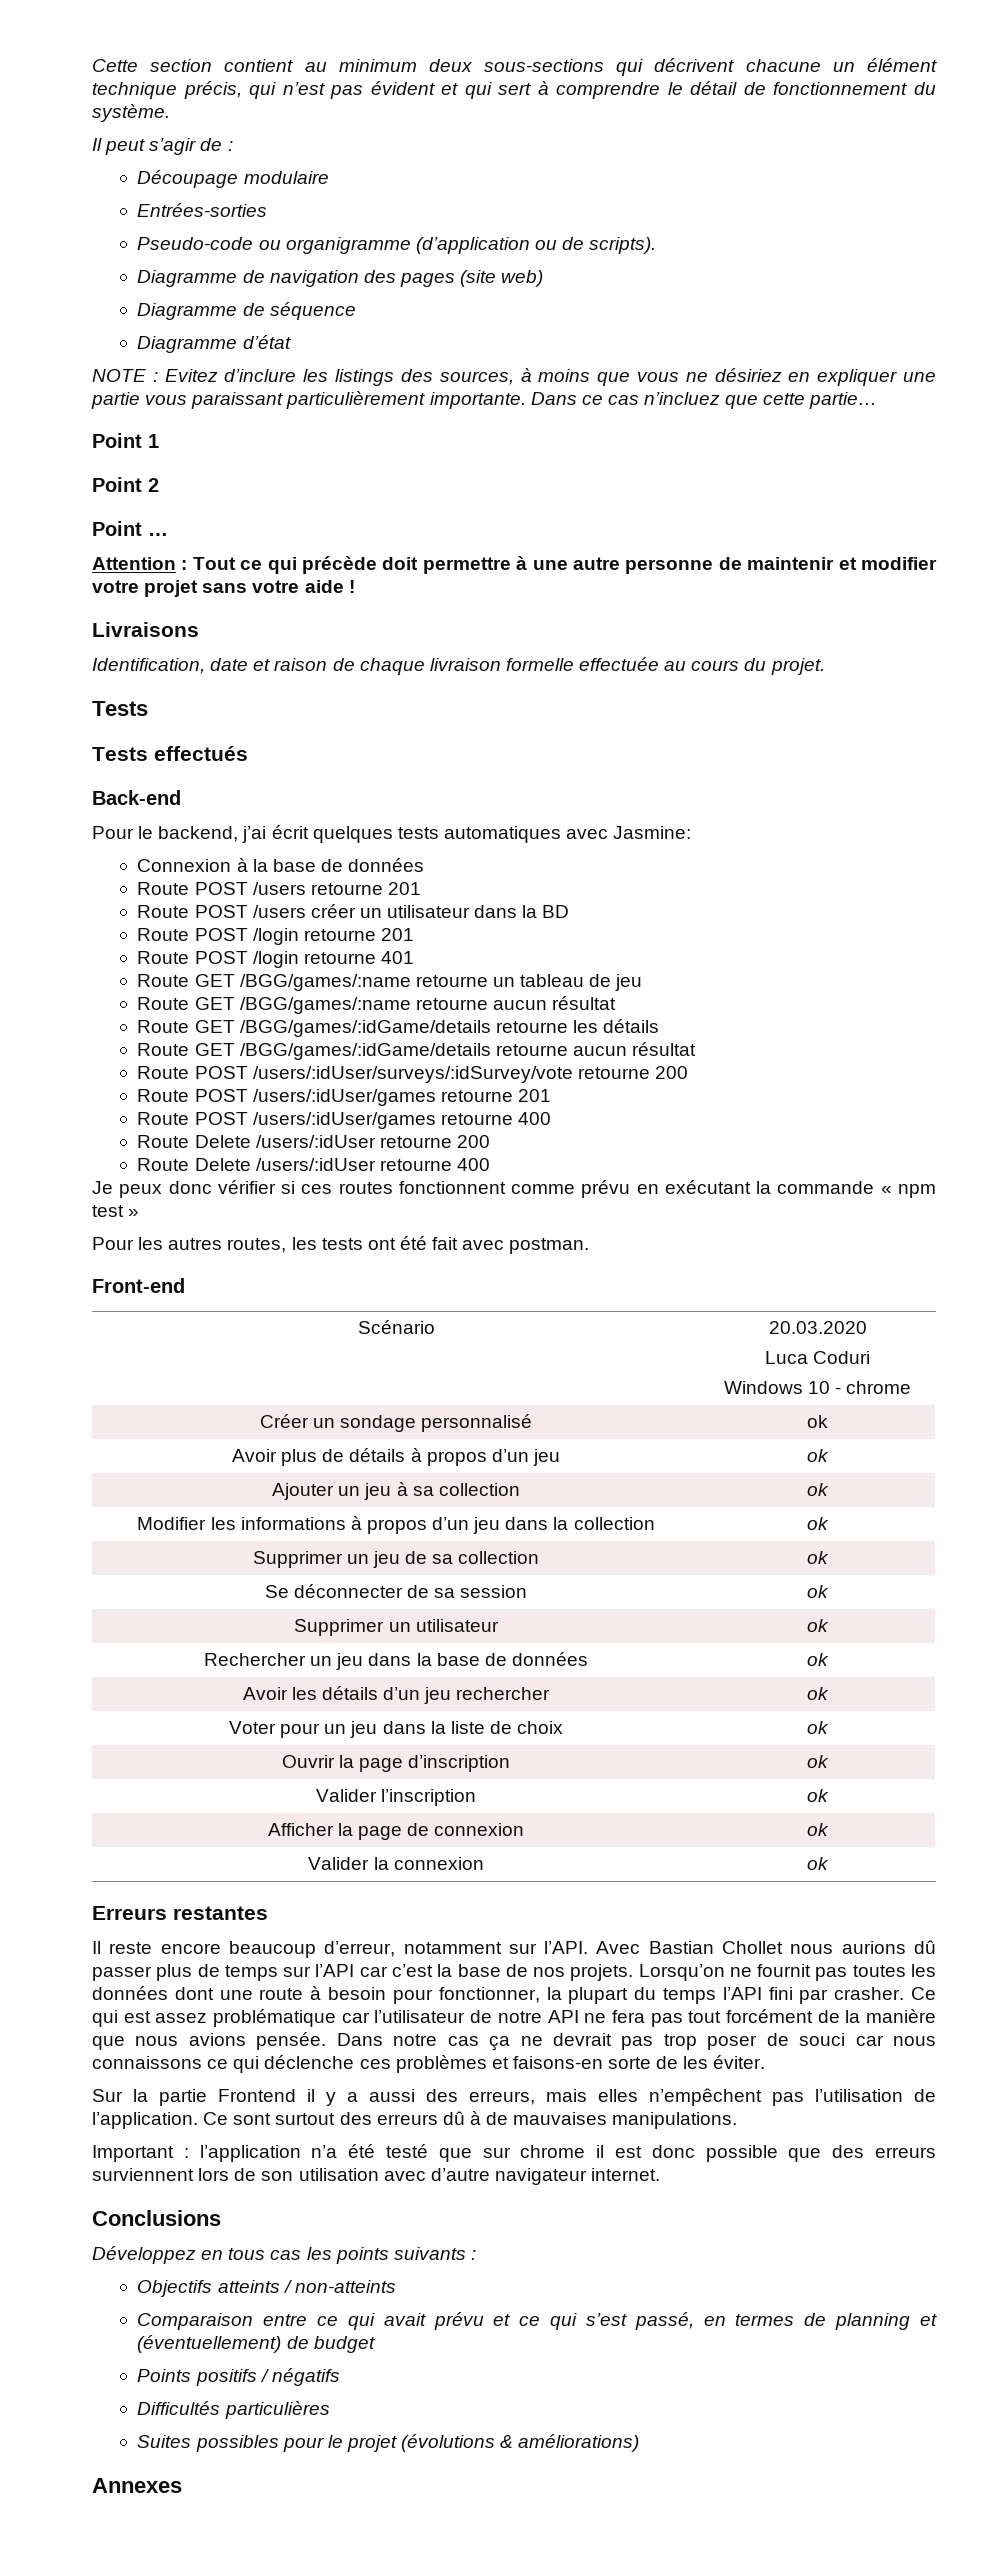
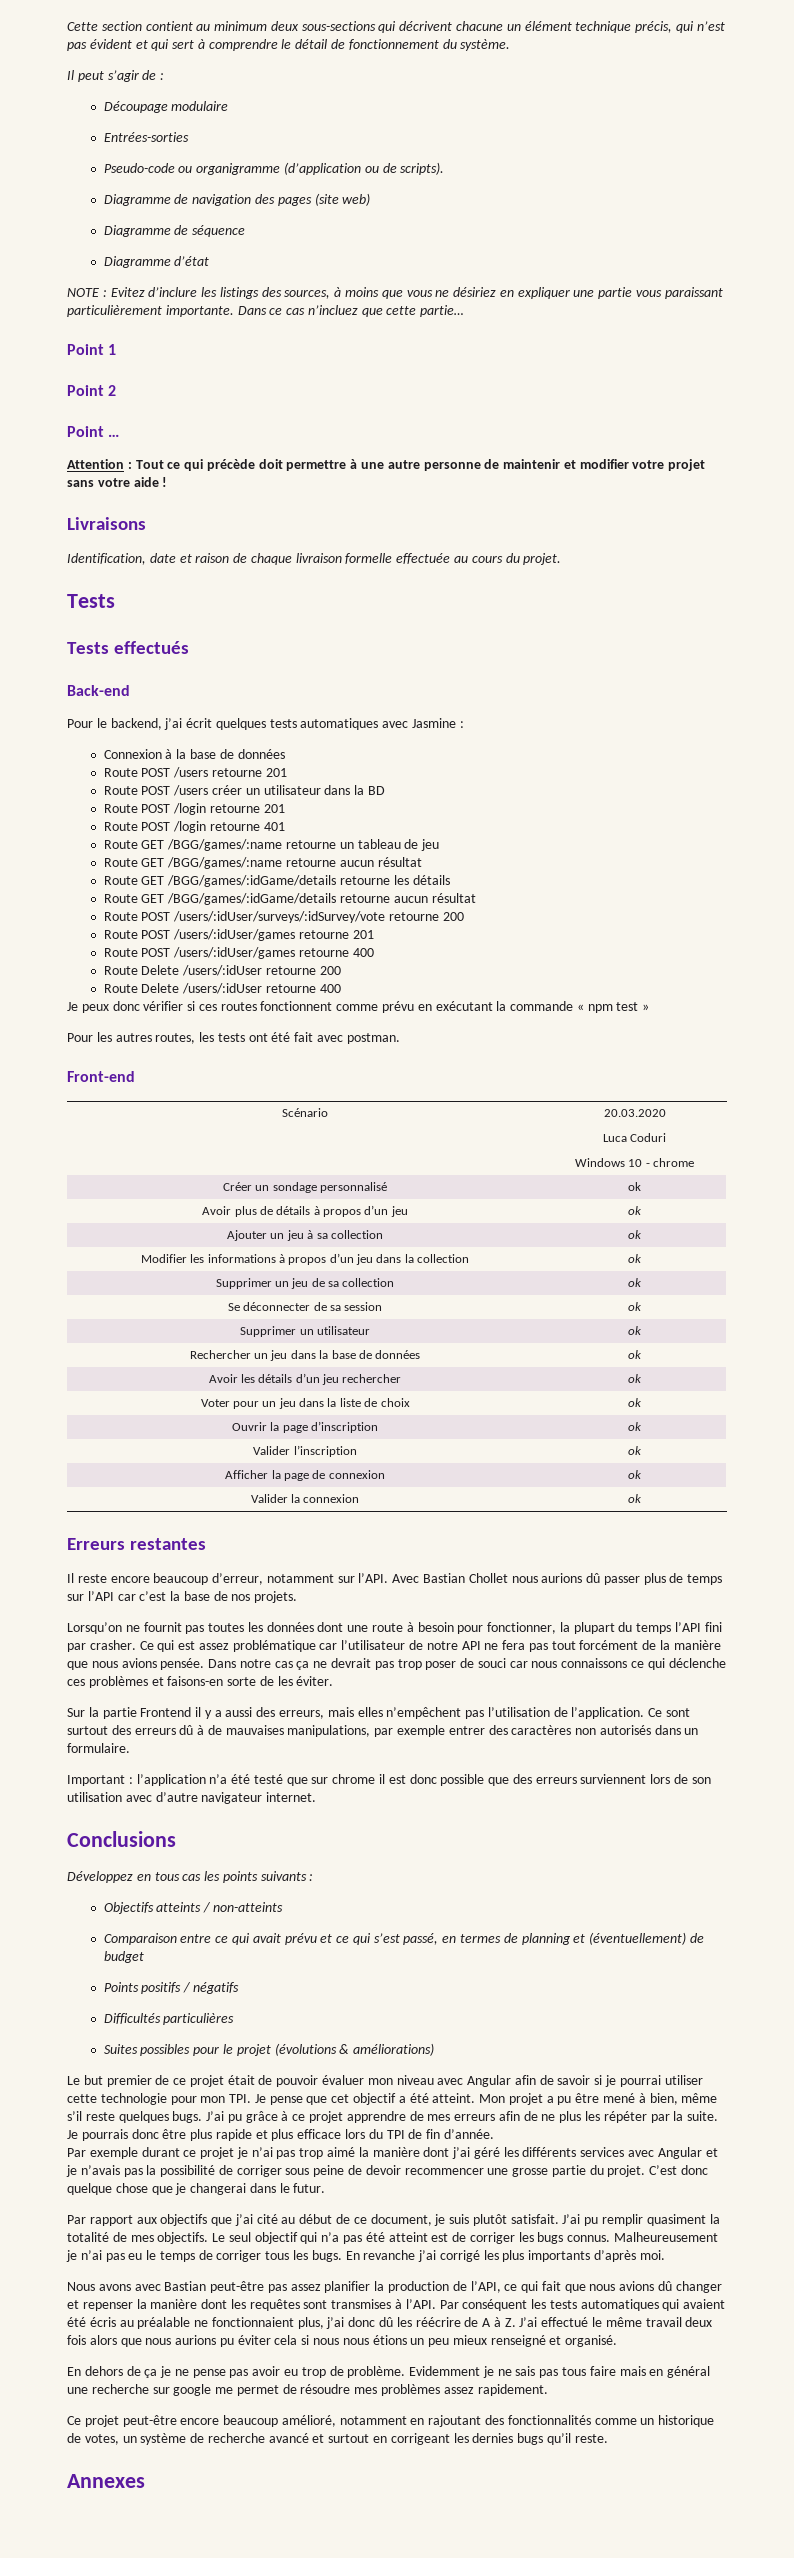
[613,826,692,839] Jasmine: -> [412,718,464,728] Jasmine :
(634, 1972) none -> (298, 1597) //
[612,2112,738,2129] manipulations. -> [287,1725,699,1737] [67,1743,130,1753] manipulations, par exemple entrer des caractères non autorisés dans un formulaire.
(640, 2443) none -> [67,2075,703,2087] [67,2093,718,2105] [67,2111,719,2123] [67,2129,494,2141] [67,2147,718,2159] [66,2165,709,2177] [67,2183,326,2195] [67,2214,720,2226] [67,2232,719,2244] [66,2250,665,2262] [67,2281,722,2293] [67,2299,726,2311] [67,2317,713,2329] [67,2335,618,2347] [67,2366,711,2378] [67,2384,548,2396] [67,2415,715,2427] [67,2433,608,2445] // Le but premier de ce projet était de pouvoir évaluer mon niveau avec Angular afin de savoir si je pourrai utiliser cette technologie pour mon TPI. Je pense que cet objectif a été atteint. Mon projet a pu être mené à bien, même s’il reste quelques bugs. J’ai pu grâce à ce projet apprendre de mes erreurs afin de ne plus les répéter par la suite. Je pourrais donc être plus rapide et plus efficace lors du TPI de fin d’année. // Par exemple durant ce projet je n’ai pas trop aimé la manière dont j’ai géré les différents services avec Angular et je n’avais pas la possibilité de corriger sous peine de devoir recommencer une grosse partie du projet. C’est donc quelque chose que je changerai dans le futur. // Par rapport aux objectifs que j’ai cité au début de ce document, je suis plutôt satisfait. J’ai pu remplir quasiment la totalité de mes objectifs. Le seul objectif qui n’a pas été atteint est de corriger les bugs connus. Malheureusement je n’ai pas eu le temps de corriger tous les bugs. En revanche j’ai corrigé les plus importants d’après moi. // Nous avons avec Bastian peut-être pas assez planifier la production de l’API, ce qui fait que nous avions dû changer et repenser la manière dont les requêtes sont transmises à l’API. Par conséquent les tests automatiques qui avaient été écris au préalable ne fonctionnaient plus, j’ai donc dû les réécrire de A à Z. J’ai effectué le même travail deux fois alors que nous aurions pu éviter cela si nous nous étions un peu mieux renseigné et organisé. // En dehors de ça je ne pense pas avoir eu trop de problème. Evidemment je ne sais pas tous faire mais en général une recherche sur google me permet de résoudre mes problèmes assez rapidement. // Ce projet peut-être encore beaucoup amélioré, notamment en rajoutant des fonctionnalités comme un historique de votes, un système de recherche avancé et surtout en corrigeant les dernies bugs qu’il reste.

